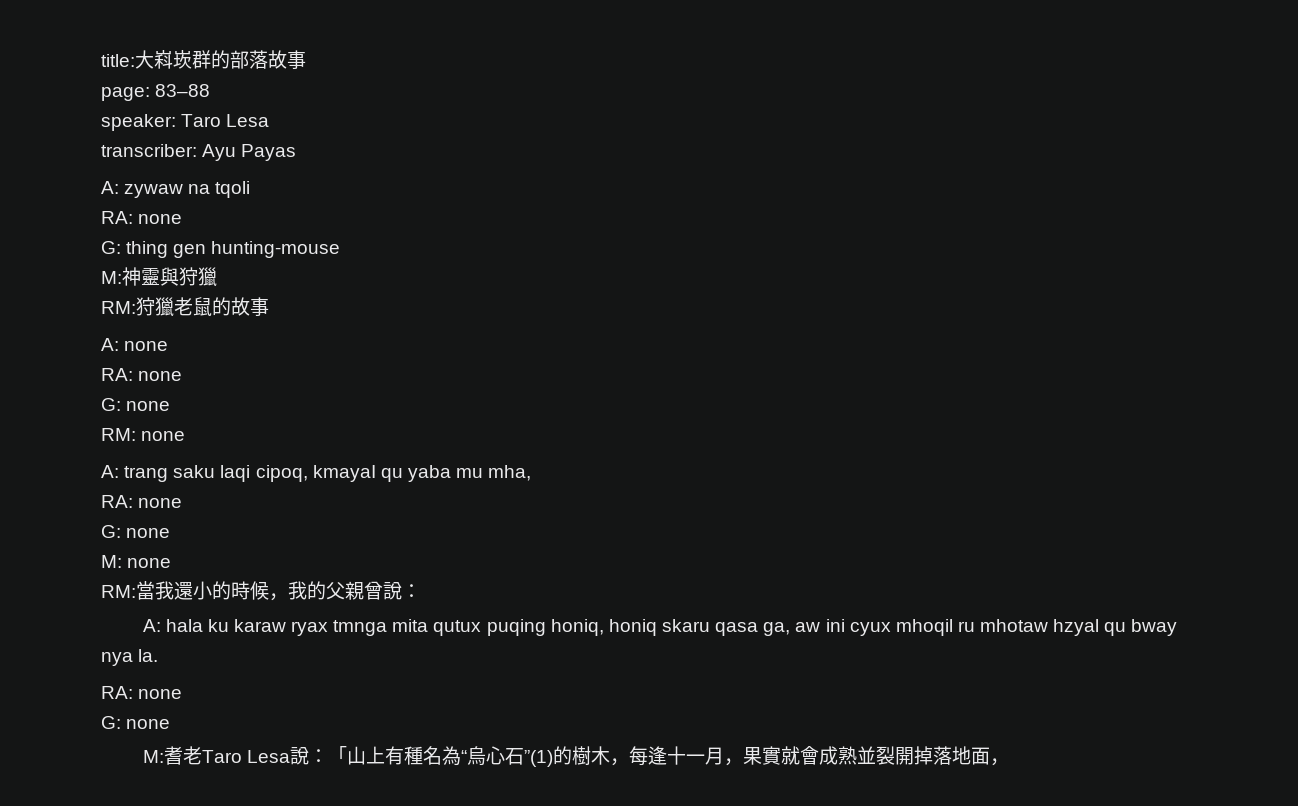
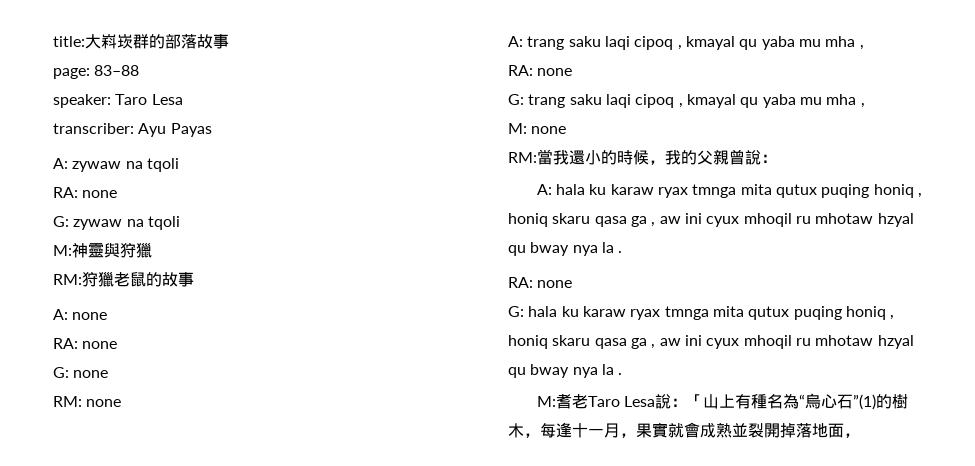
[126,241,341,258] thing gen hunting-mouse -> [73,216,180,230] zywaw na tqoli
[255,465,532,482] [101,495,183,508] [101,525,171,538] cipoq, kmayaI qu yaba mu mha, // RA: none // G: none -> [634,36,864,50] [508,65,573,76] [508,94,865,108] cipoq , kmayal qu yaba mu mha , // RA: none // G: trang saku laqi cipoq , kmayal qu yaba mu mha ,
[550,619,791,636] honiq, honiq skaru qasa ga, -> [873,184,922,198] [508,213,656,227] honiq , honiq skaru qasa ga ,
[138,649,159,662] [101,686,183,699] [101,716,171,729] la. // RA: none // G: none -> [601,242,623,253] [508,277,573,288] [508,306,895,320] [508,335,914,349] [508,364,623,378] la . // RA: none // G: hala ku karaw ryax tmnga mita qutux puqing honiq , honiq skaru qasa ga , aw ini cyux mhoqil ru mhotaw hzyal qu bway nya la .

